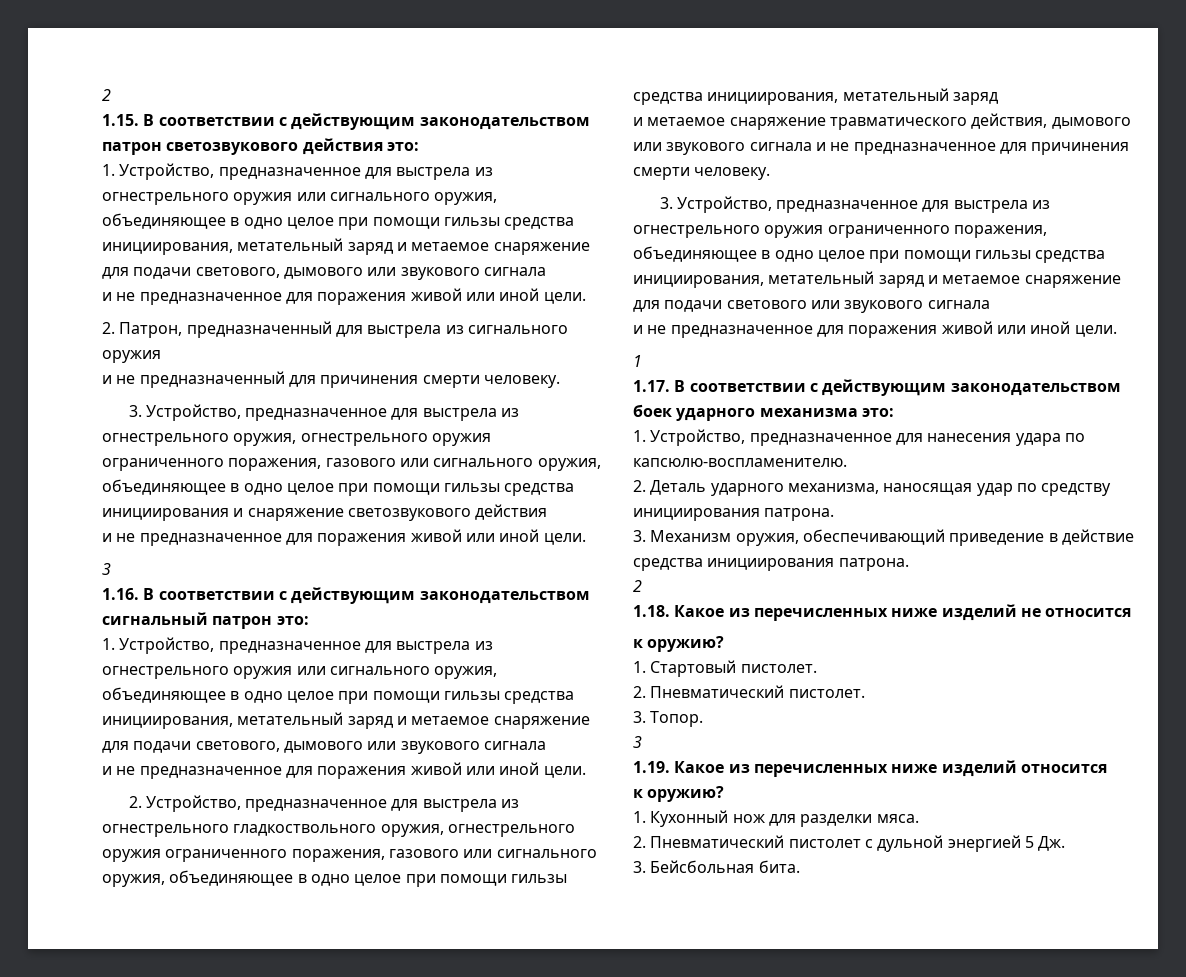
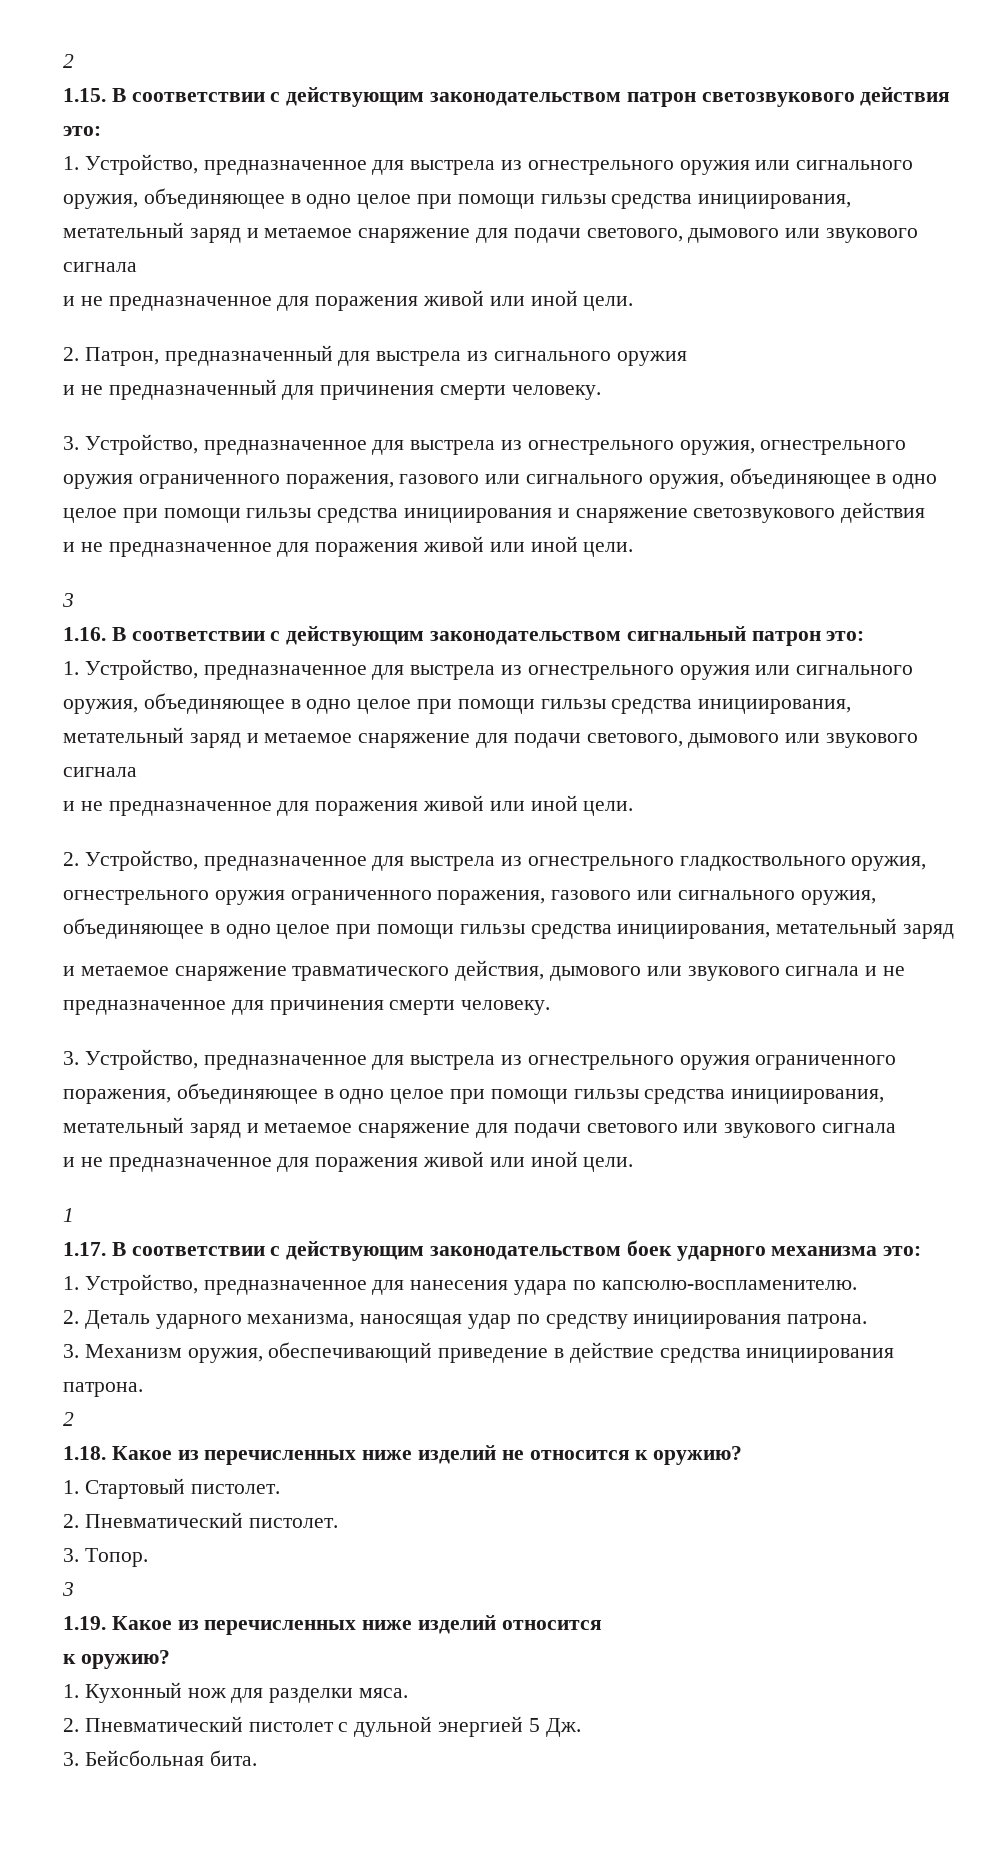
(1132, 612) // -> (630, 1455) none

